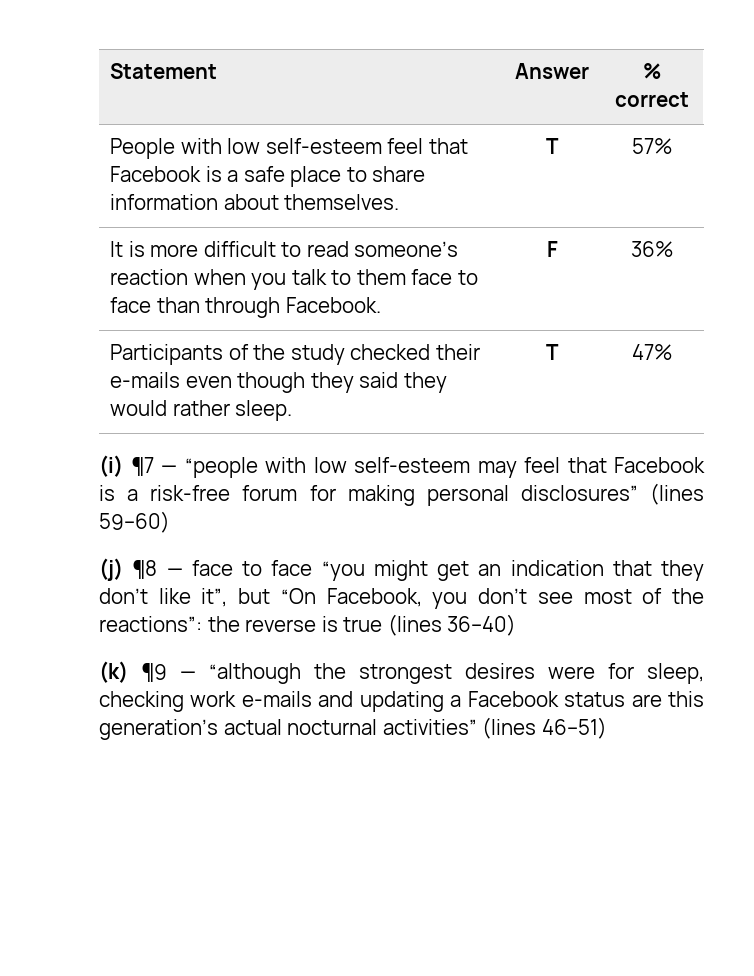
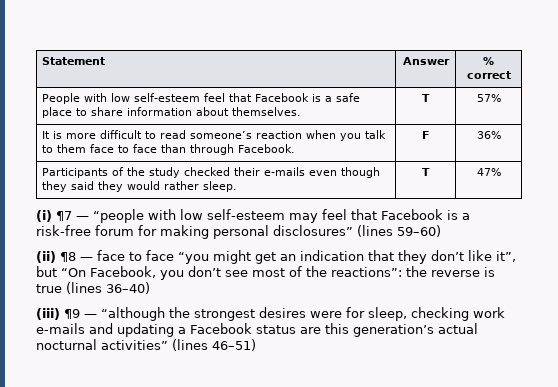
[99,558,123,581] (j) -> [36,251,56,263] (ii)
[99,661,128,683] (k) -> [36,308,60,320] (iii)

